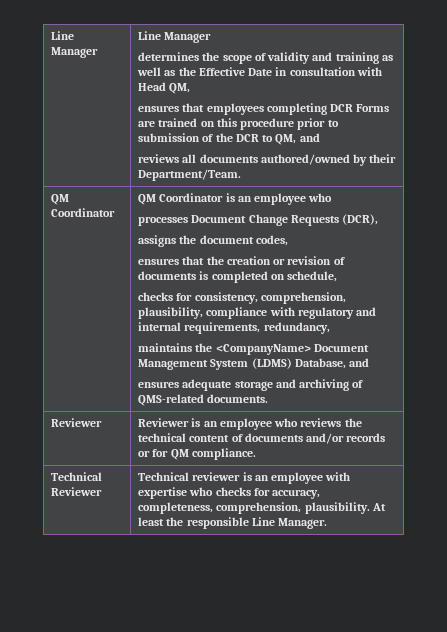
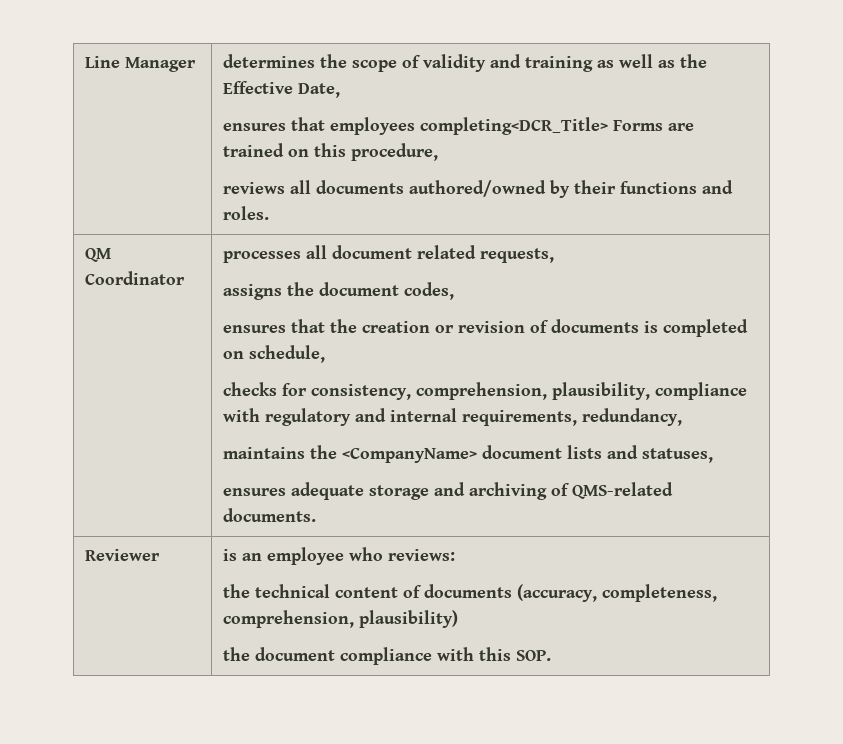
[138,31,212,43] Line Manager // -> (197, 64) none
[248,67,382,76] [138,82,191,94] Date in consultation with Head QM, -> [298,83,341,98] Date,
[266,103,354,115] completing DCR -> [420,117,609,135] completing<DCR_Title>
[240,118,339,130] [138,133,320,145] procedure prior to submission of the DCR to QM, and -> [351,143,439,161] procedure,
[138,169,242,181] Department/Team. -> [620,180,734,194] [223,206,270,220] functions and roles.
[138,193,333,205] [138,214,379,226] QM Coordinator is an employee who // processes Document Change Requests (DCR), -> [223,245,555,263] processes all document related requests,
[313,344,369,352] [138,358,370,370] Document Management System (LDMS) Database, and -> [482,445,714,463] document lists and statuses,
[138,418,342,430] Reviewer is an employee who reviews -> [223,547,456,565] is an employee who reviews: //
[306,433,386,444] [138,448,256,460] [51,472,103,481] [51,487,103,496] [138,472,351,484] [138,487,321,499] [138,502,386,514] [138,517,328,529] and/or records or for QM compliance. // Technical Reviewer | Technical reviewer is an employee with expertise who checks for accuracy, completeness, comprehension, plausibility. At least the responsible Line Manager. -> [517,584,718,602] [223,610,459,628] [223,647,552,665] (accuracy, completeness, comprehension, plausibility) // the document compliance with this SOP.

